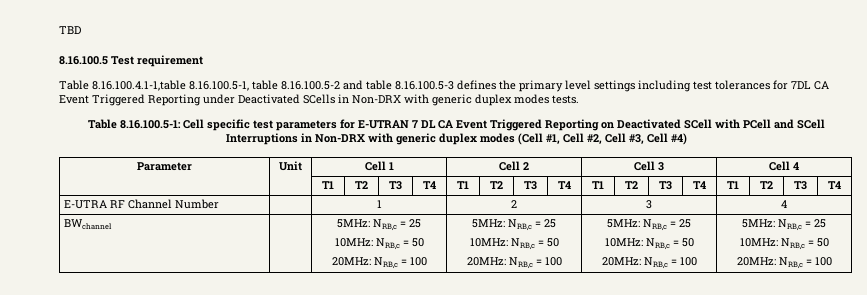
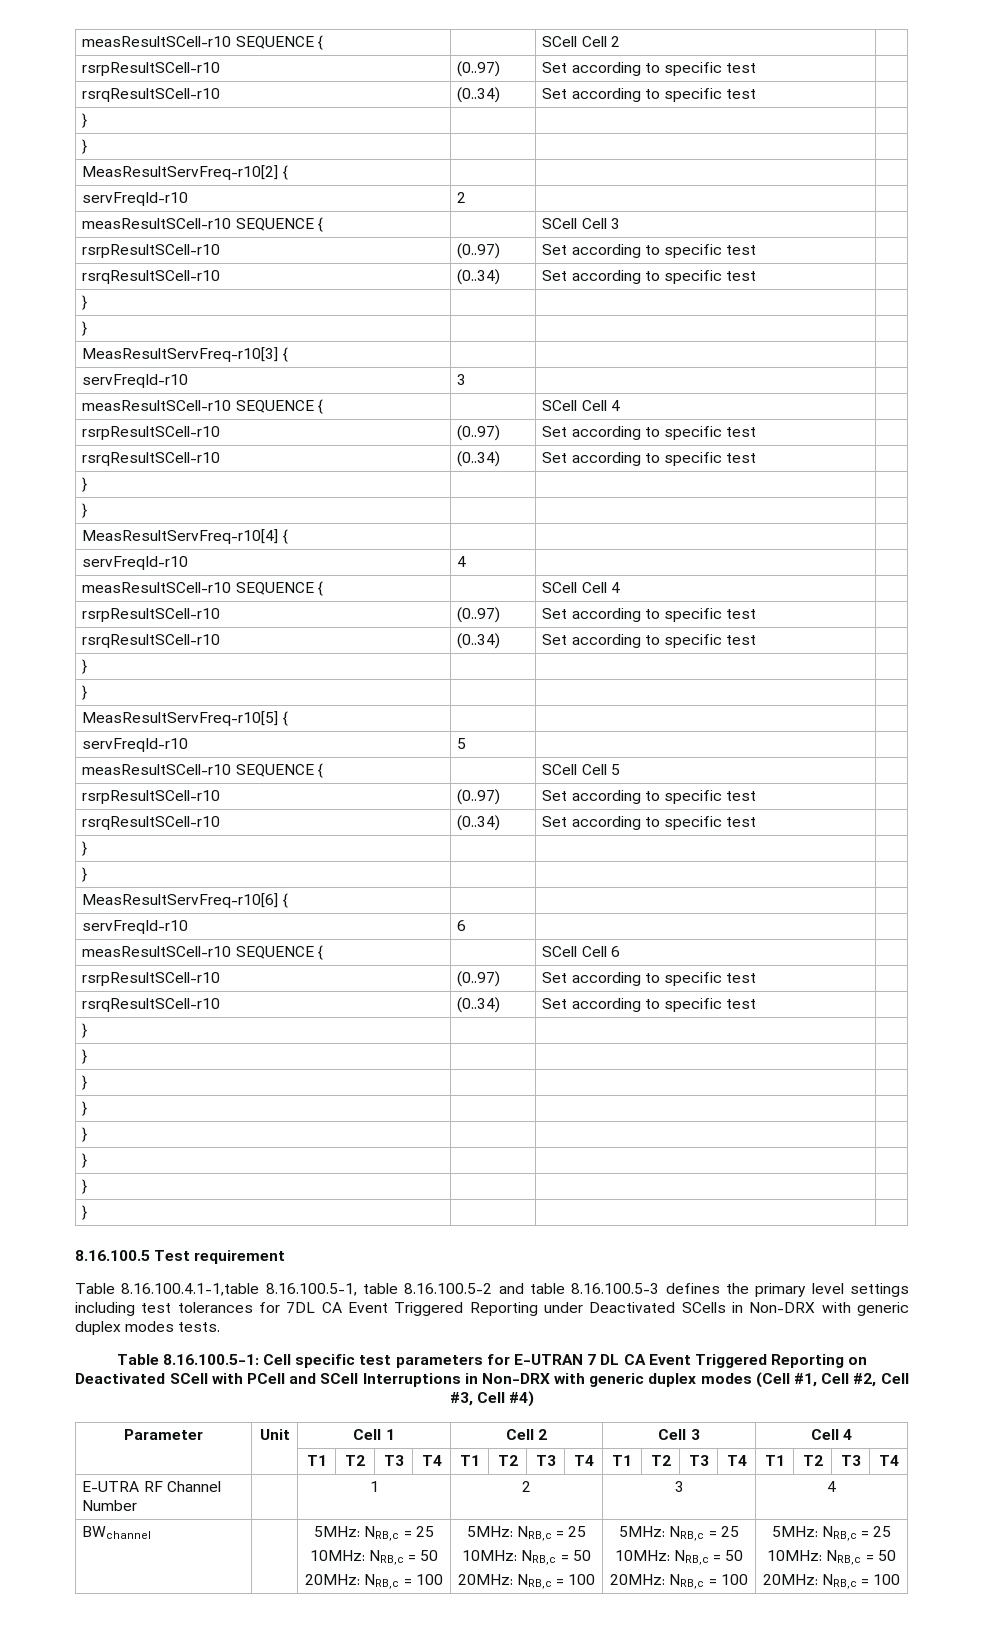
[59,26,81,34] TBD -> [82,35,323,50] [542,36,620,47] [82,62,221,76] [457,61,501,77] [542,62,757,76] [82,88,221,102] [457,87,501,103] [542,88,757,102] [82,113,88,128] [82,139,88,154] [82,165,288,180] [82,192,189,206] [457,192,467,203] [82,217,323,232] [542,218,620,229] [82,244,221,258] [457,243,501,259] [542,244,757,258] [82,270,221,284] [457,269,501,285] [542,270,757,284] [82,295,88,310] [82,321,88,336] [82,347,288,362] [82,374,189,388] [457,374,467,385] [82,399,323,414] [542,400,620,411] [82,426,221,440] [457,425,501,441] [542,426,757,440] [82,452,221,466] [457,451,501,467] [542,452,757,466] [82,477,88,492] [82,503,88,518] [82,529,288,544] [82,556,189,570] [457,556,467,567] [82,581,323,596] [542,582,620,593] [82,608,221,622] [457,607,501,623] [542,608,757,622] [82,634,221,648] [457,633,501,649] [542,634,757,648] [82,659,88,674] [82,685,88,700] [82,711,288,726] [82,738,189,752] [457,738,467,749] [82,763,323,778] [542,764,620,775] [82,790,221,804] [457,789,501,805] [542,790,757,804] [82,816,221,830] [457,815,501,831] [542,816,757,830] [82,841,88,856] [82,867,88,882] [82,893,288,908] [82,920,189,934] [457,920,467,931] [82,945,323,960] [542,946,620,957] [82,972,221,986] [457,971,501,987] [542,972,757,986] [82,998,221,1012] [457,997,501,1013] [542,998,757,1012] [82,1023,88,1038] [82,1049,88,1064] [82,1075,88,1090] [82,1101,88,1116] [82,1127,88,1142] [82,1153,88,1168] [82,1179,88,1194] [82,1205,88,1220] measResultSCell-r10 SEQUENCE { | | SCell Cell 2 | // rsrpResultSCell-r10 | (0..97) | Set according to specific test | // rsrqResultSCell-r10 | (0..34) | Set according to specific test | // } | | | // } | | | // MeasResultServFreq-r10[2] { | | | // servFreqId-r10 | 2 | | // measResultSCell-r10 SEQUENCE { | | SCell Cell 3 | // rsrpResultSCell-r10 | (0..97) | Set according to specific test | // rsrqResultSCell-r10 | (0..34) | Set according to specific test | // } | | | // } | | | // MeasResultServFreq-r10[3] { | | | // servFreqId-r10 | 3 | | // measResultSCell-r10 SEQUENCE { | | SCell Cell 4 | // rsrpResultSCell-r10 | (0..97) | Set according to specific test | // rsrqResultSCell-r10 | (0..34) | Set according to specific test | // } | | | // } | | | // MeasResultServFreq-r10[4] { | | | // servFreqId-r10 | 4 | | // measResultSCell-r10 SEQUENCE { | | SCell Cell 4 | // rsrpResultSCell-r10 | (0..97) | Set according to specific test | // rsrqResultSCell-r10 | (0..34) | Set according to specific test | // } | | | // } | | | // MeasResultServFreq-r10[5] { | | | // servFreqId-r10 | 5 | | // measResultSCell-r10 SEQUENCE { | | SCell Cell 5 | // rsrpResultSCell-r10 | (0..97) | Set according to specific test | // rsrqResultSCell-r10 | (0..34) | Set according to specific test | // } | | | // } | | | // MeasResultServFreq-r10[6] { | | | // servFreqId-r10 | 6 | | // measResultSCell-r10 SEQUENCE { | | SCell Cell 6 | // rsrpResultSCell-r10 | (0..97) | Set according to specific test | // rsrqResultSCell-r10 | (0..34) | Set according to specific test | // } | | | // } | | | // } | | | // } | | | // } | | | // } | | | // } | | | // } | | |

